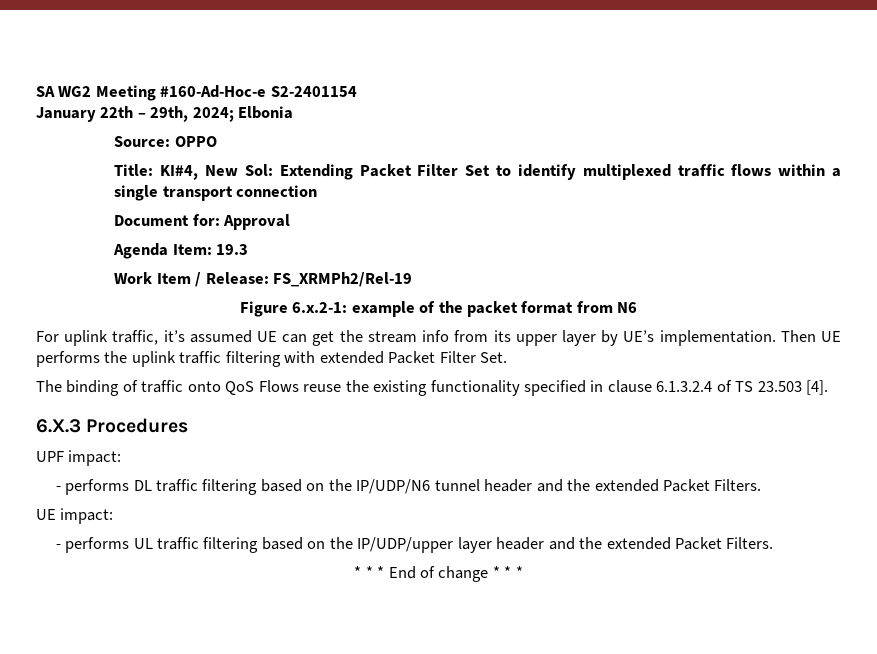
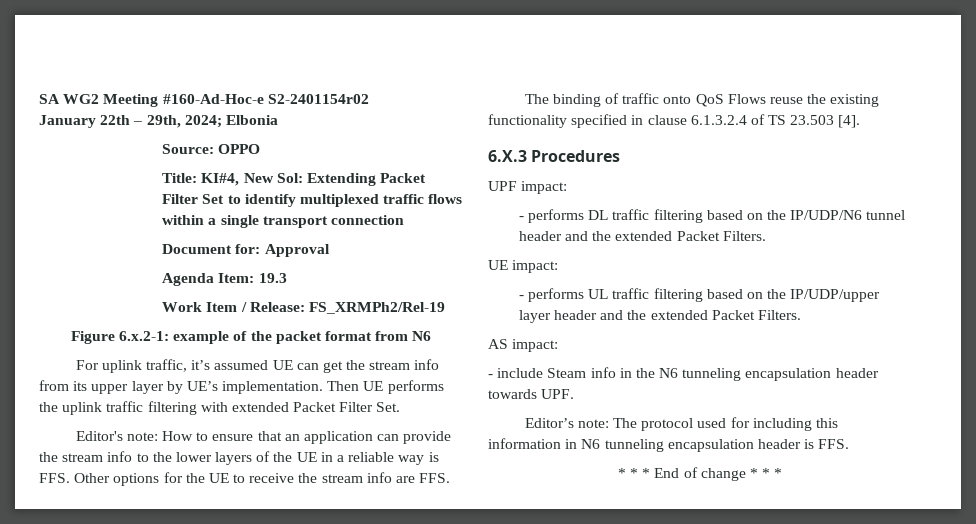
[270,86,357,97] S2-2401154 -> [267,94,369,104] S2-2401154r02
(508, 357) none -> [75,431,452,444] [39,451,439,465] [39,472,451,486] // Editor's note: How to ensure that an application can provide the stream info to the lower layers of the UE in a reliable way is FFS. Other options for the UE to receive the stream info are FFS.
(774, 543) none -> [488,339,559,352] [488,367,879,381] [488,389,575,399] [524,417,838,431] [488,438,850,452] // AS impact: // - include Steam info in the N6 tunneling encapsulation header towards UPF. // Editor’s note: The protocol used for including this information in N6 tunneling encapsulation header is FFS.

